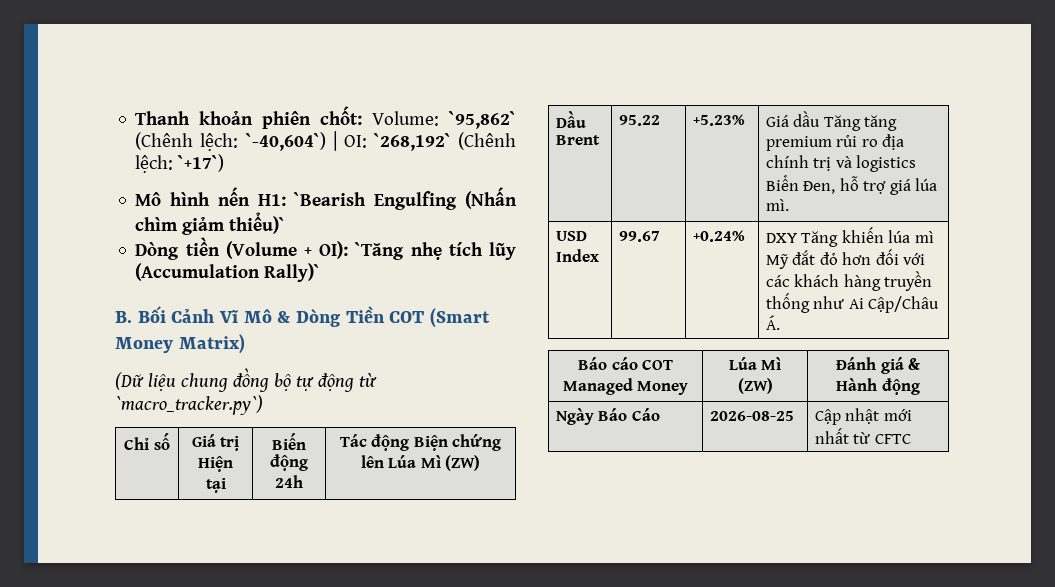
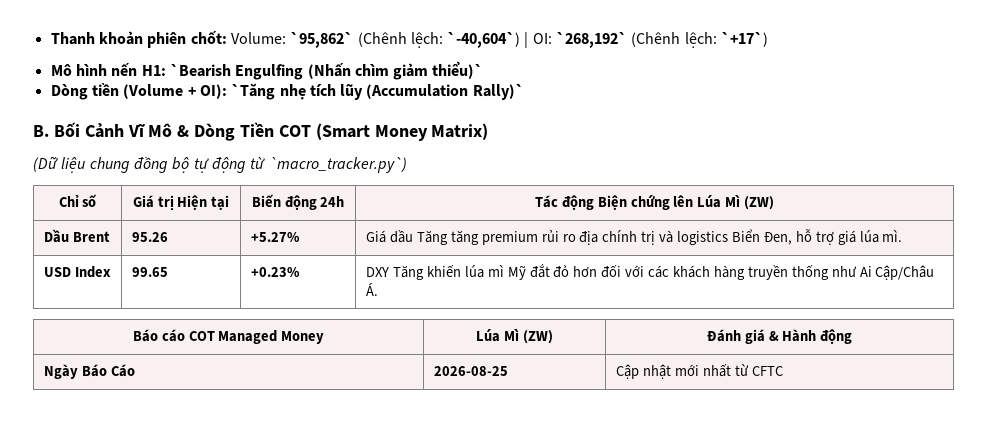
[618,115,660,126] [692,114,745,126] 95.22 | +5.23% -> [132,232,169,242] [251,232,301,242] 95.26 | +5.27%
[618,231,660,242] [692,230,745,242] 99.67 | +0.24% -> [132,267,169,277] [251,267,301,277] 99.65 | +0.23%

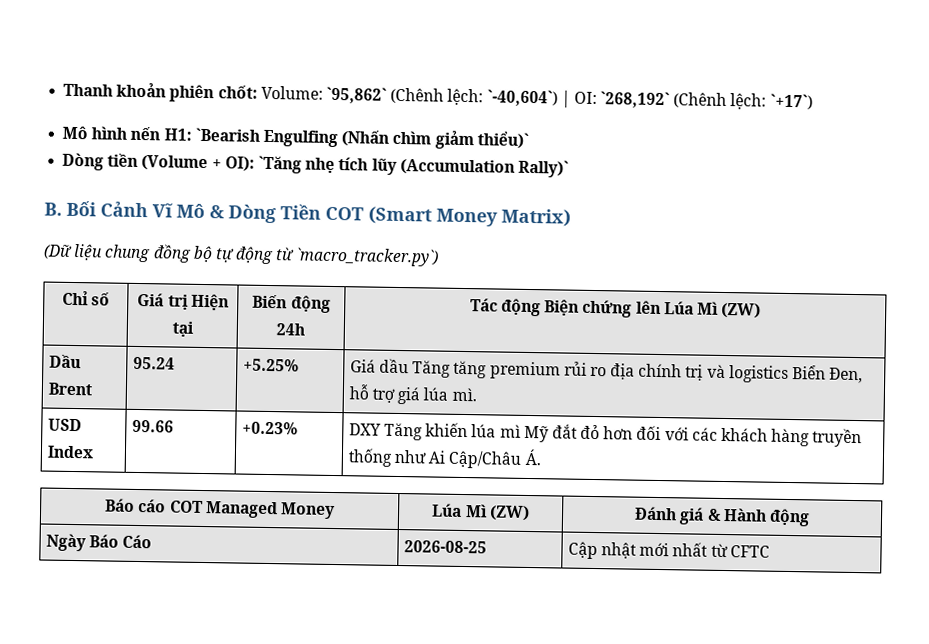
[132,232,169,242] [251,232,301,242] 95.26 | +5.27% -> [132,356,175,370] [242,358,299,372] 95.24 | +5.25%
[132,267,169,277] 99.65 -> [131,419,174,433] 99.66

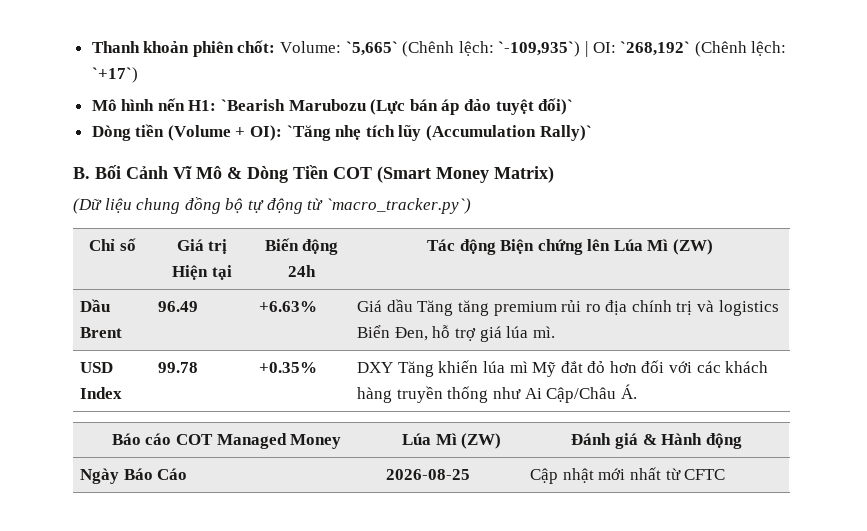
[325,86,558,107] `95,862` (Chênh lệch: `-40,604`) -> [345,41,581,57] `5,665` (Chênh lệch: `-109,935`)
[262,129,529,150] Engulfing (Nhấn chìm giảm thiểu)` -> [288,98,574,115] Marubozu (Lực bán áp đảo tuyệt đối)`
[132,356,175,370] [242,358,299,372] 95.24 | +5.25% -> [158,301,199,312] [259,301,318,312] 96.49 | +6.63%
[131,419,174,433] [241,421,298,435] 99.66 | +0.23% -> [158,362,199,373] [259,362,318,373] 99.78 | +0.35%

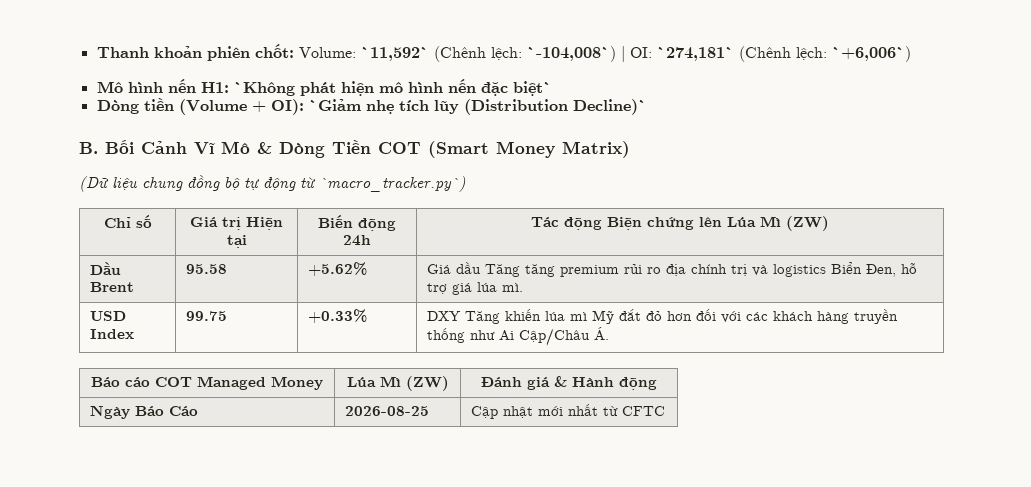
[345,41,581,57] `5,665` (Chênh lệch: `-109,935`) -> [360,46,616,62] `11,592` (Chênh lệch: `-104,008`)
[620,41,787,57] [91,67,138,83] `268,192` (Chênh lệch: `+17`) -> [656,46,911,62] `274,181` (Chênh lệch: `+6,006`)
[221,98,574,115] `Bearish Marubozu (Lực bán áp đảo tuyệt đối)` -> [233,79,552,96] `Không phát hiện mô hình nến đặc biệt`
[286,125,331,141] `Tăng -> [308,99,361,111] `Giảm
[426,125,592,141] (Accumulation Rally)` -> [463,99,647,115] (Distribution Decline)`
[158,301,199,312] [259,301,318,312] 96.49 | +6.63% -> [186,264,228,274] [308,262,368,276] 95.58 | +5.62%
[158,362,199,373] [259,362,318,373] 99.78 | +0.35% -> [186,311,228,321] [308,309,368,323] 99.75 | +0.33%

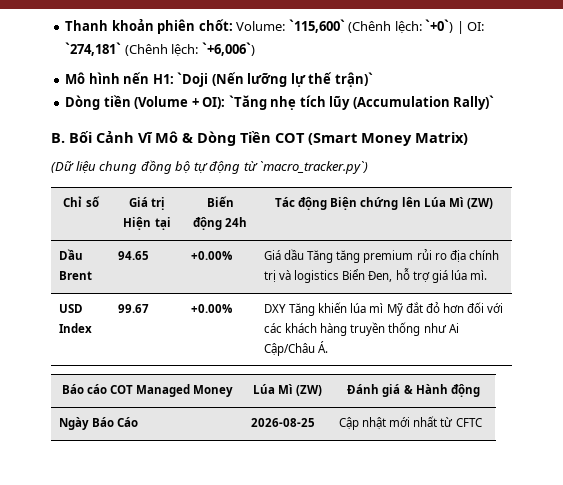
[360,46,616,62] `11,592` (Chênh lệch: `-104,008`) -> [288,19,454,33] `115,600` (Chênh lệch: `+0`)
[233,79,552,96] `Không phát hiện mô hình nến đặc biệt` -> [177,72,373,87] `Doji (Nến lưỡng lự thế trận)`
[308,99,361,111] `Giảm -> [228,95,267,110] `Tăng
[463,99,647,115] (Distribution Decline)` -> [352,95,495,110] (Accumulation Rally)`
[186,264,228,274] [308,262,368,276] 95.58 | +5.62% -> [117,251,149,260] [190,251,232,260] 94.65 | +0.00%
[186,311,228,321] [308,309,368,323] 99.75 | +0.33% -> [117,304,149,313] [190,304,232,313] 99.67 | +0.00%

